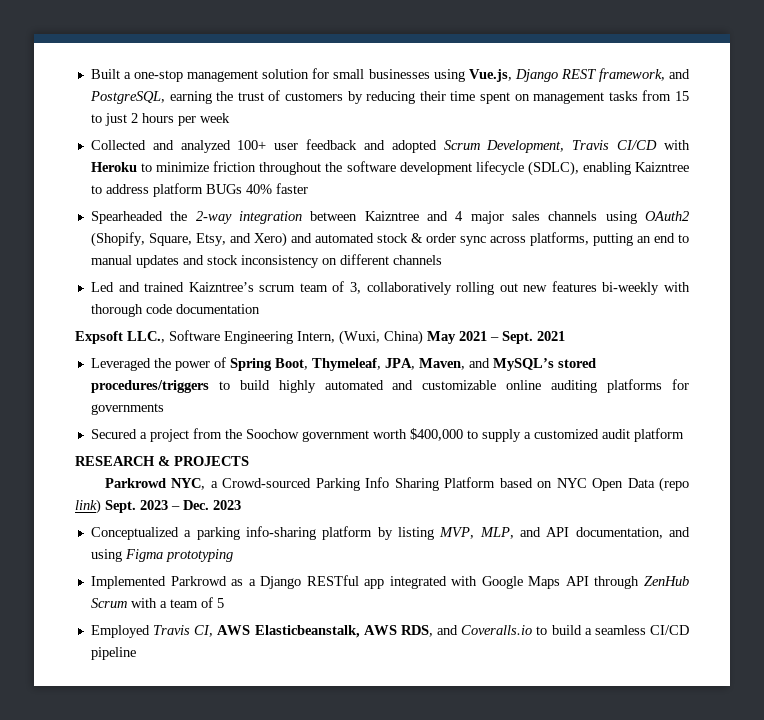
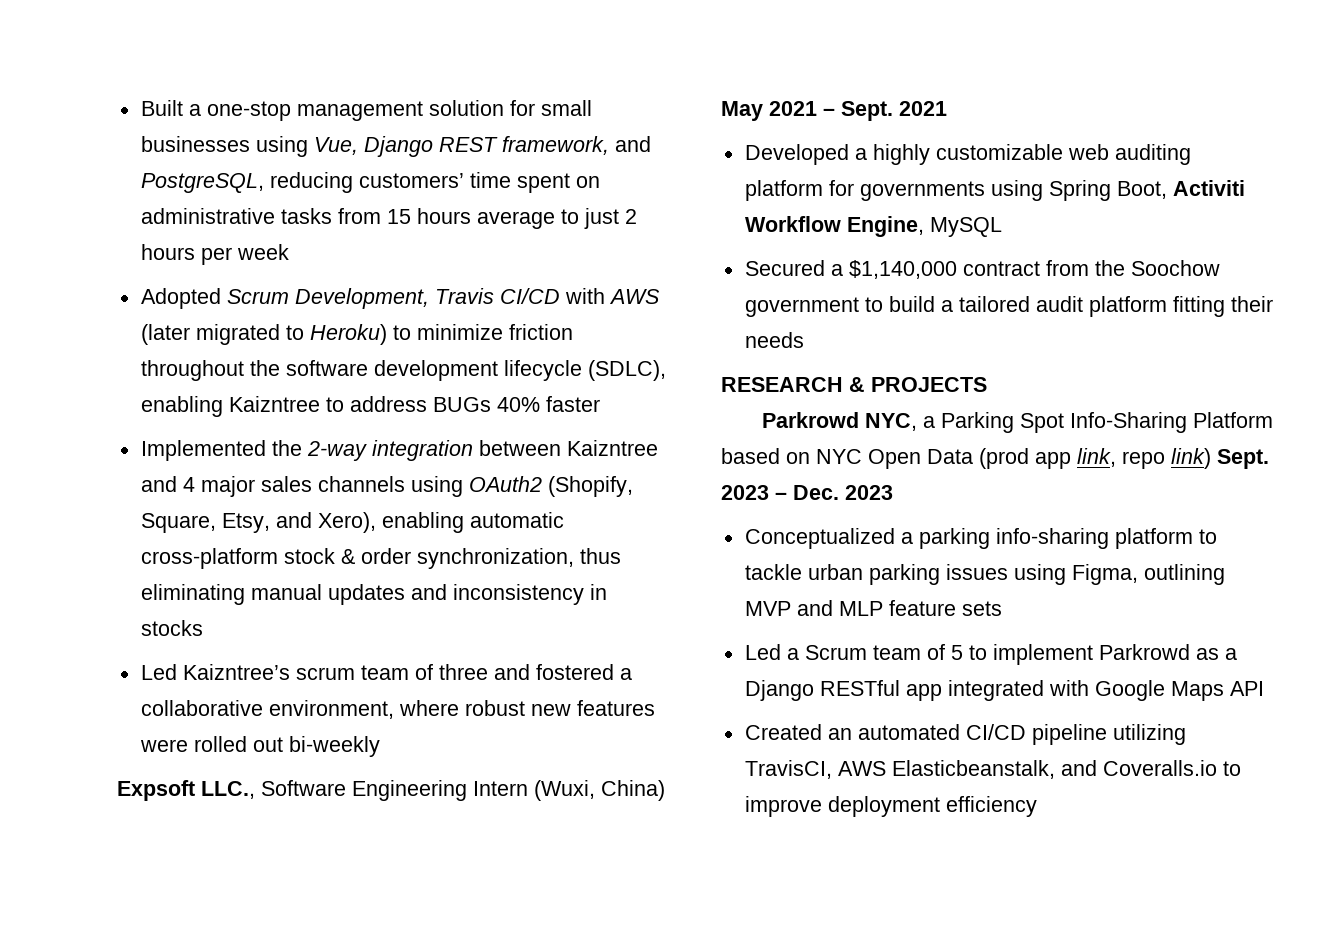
[468,69,512,82] Vue.js, -> [313,137,358,155] Vue,
[169,90,446,104] earning the trust of customers by reducing their -> [269,172,464,193] reducing customers’
[533,92,605,104] management -> [140,208,275,224] administrative
(690, 96) none -> [416,208,555,229] hours average
[90,139,437,153] Collected and analyzed 100+ user feedback and adopted -> [140,288,221,309] Adopted
[90,162,137,172] Heroku -> [608,289,660,304] [140,324,387,345] AWS (later migrated to Heroku)
[152,183,203,197] platform -> (427, 404) none
[90,211,163,224] Spearheaded -> [140,440,266,461] Implemented
[253,232,689,247] [90,254,442,268] [90,282,185,292] Xero) and automated stock & order sync across platforms, putting an end to manual updates and stock inconsistency on different channels // Led and trained -> [317,512,564,533] [140,548,621,569] [140,584,607,605] [140,620,203,636] [140,664,177,680] Xero), enabling automatic cross-platform stock & order synchronization, thus eliminating manual updates and inconsistency in stocks // Led
[349,281,690,295] [90,304,260,317] 3, collaboratively rolling out new features bi-weekly with thorough code documentation -> [438,664,632,680] [140,700,655,719] [139,736,380,757] three and fostered a collaborative environment, where robust new features were rolled out bi-weekly
[297,331,335,343] Intern, -> [473,781,528,796] Intern
[90,357,596,371] [90,379,689,393] [90,403,164,415] Leveraged the power of Spring Boot, Thymeleaf, JPA, Maven, and MySQL’s stored procedures/triggers to build highly automated and customizable online auditing platforms for governments -> [744,144,1191,165] [744,180,1245,201] [744,216,1002,237] Developed a highly customizable web auditing platform for governments using Spring Boot, Activiti Workflow Engine, MySQL
[149,429,189,442] project -> [848,260,1040,279] $1,140,000 contract
[372,428,599,442] worth $400,000 to supply a customized -> [864,296,1030,312] to build a tailored
(684, 435) none -> [1172,296,1273,317] [744,332,804,348] fitting their needs
[222,477,439,491] Crowd-sourced Parking Info Sharing -> [940,412,1187,433] Parking Spot Info-Sharing
[659,477,690,492] (repo -> [979,448,1165,469] (prod app link, repo
[377,527,690,540] [90,549,233,562] [90,576,166,589] by listing MVP, MLP, and API documentation, and using Figma prototyping // Implemented -> [1198,529,1217,544] [744,564,1225,585] [744,600,1002,616] [744,644,1093,665] to tackle urban parking issues using Figma, outlining MVP and MLP feature sets // Led a Scrum team of 5 to implement
[594,576,689,589] [90,597,224,608] [90,625,689,638] [90,647,136,660] through ZenHub Scrum with a team of 5 // Employed Travis CI, AWS Elasticbeanstalk, AWS RDS, and Coveralls.io to build a seamless CI/CD pipeline -> [744,724,1186,745] [744,760,1241,779] [744,796,1037,817] // Created an automated CI/CD pipeline utilizing TravisCI, AWS Elasticbeanstalk, and Coveralls.io to improve deployment efficiency

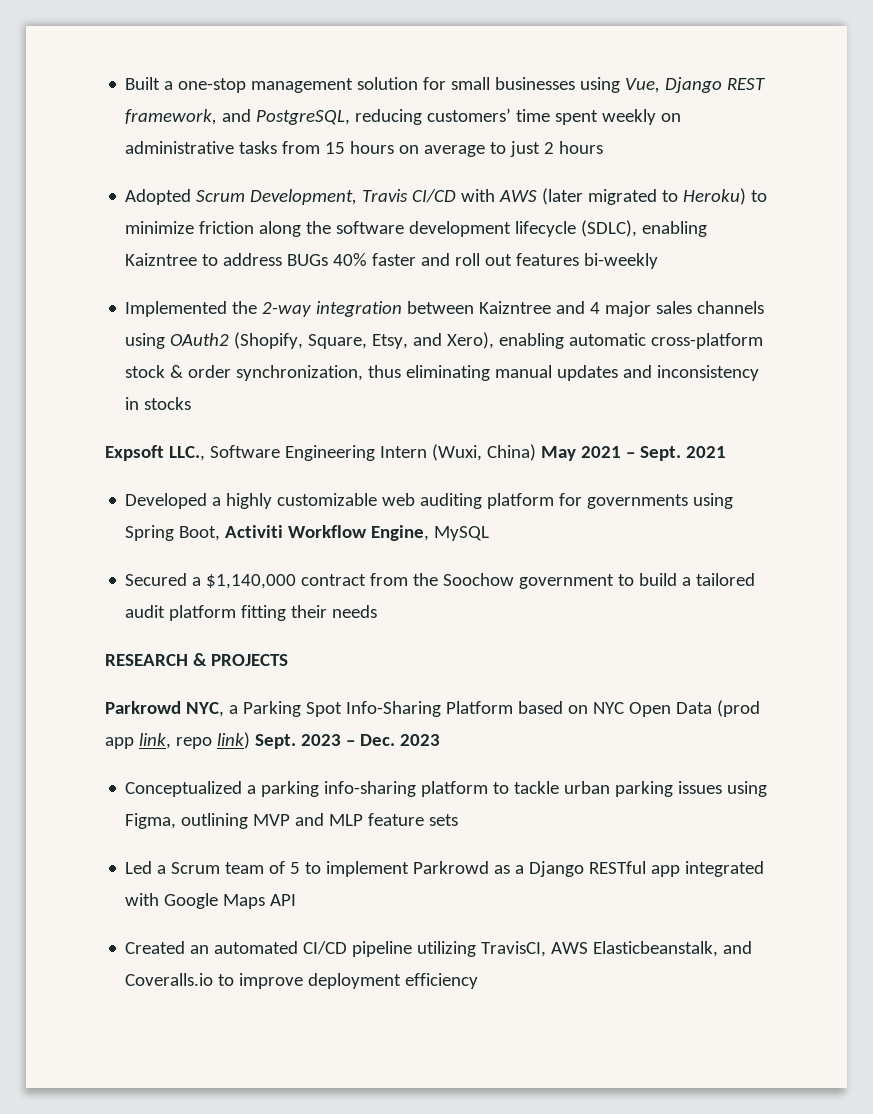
(570, 183) none -> [602,109,657,125] weekly
(471, 216) none -> [399,145,420,154] on
[200,244,289,265] per week -> (604, 147) none
[140,360,244,381] throughout -> [259,221,302,237] along
(600, 404) none -> [421,253,659,269] and roll out features bi-weekly
[140,664,632,680] [140,700,655,719] [139,736,380,757] // Led Kaizntree’s scrum team of three and fostered a collaborative environment, where robust new features were rolled out bi-weekly -> (192, 403) none

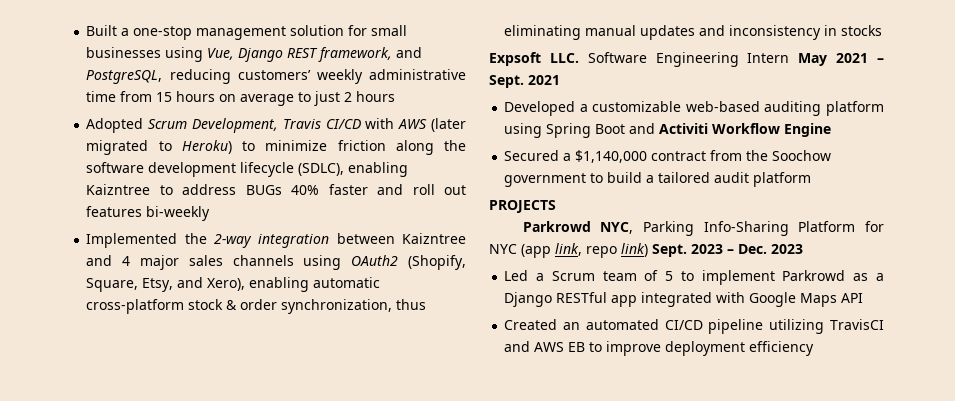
[516,109,682,125] [125,141,278,154] time spent weekly on administrative tasks -> [316,69,466,84] [86,91,117,102] weekly administrative time
[168,446,205,461] LLC., -> [549,53,579,63] LLC.
[431,444,536,461] (Wuxi, China) -> (790, 58) none
[226,493,734,509] [125,525,490,541] highly customizable web auditing platform for governments using Spring Boot, Activiti Workflow Engine, MySQL -> [592,101,884,116] [504,123,832,138] customizable web-based auditing platform using Spring Boot and Activiti Workflow Engine
[241,605,378,621] [105,653,288,666] [105,700,760,717] [105,737,134,749] fitting their needs // RESEARCH & PROJECTS // Parkrowd NYC, a Parking Spot Info-Sharing Platform based on NYC Open Data (prod app -> [489,200,556,213] [522,221,884,236] [489,244,551,258] // PROJECTS // Parkrowd NYC, Parking Info-Sharing Platform for NYC (app
[125,781,768,797] [125,813,459,829] // Conceptualized a parking info-sharing platform to tackle urban parking issues using Figma, outlining MVP and MLP feature sets -> (803, 249) none
[481,941,753,957] [125,973,214,986] TravisCI, AWS Elasticbeanstalk, and Coveralls.io -> [830,319,884,330] [504,341,586,352] TravisCI and AWS EB

